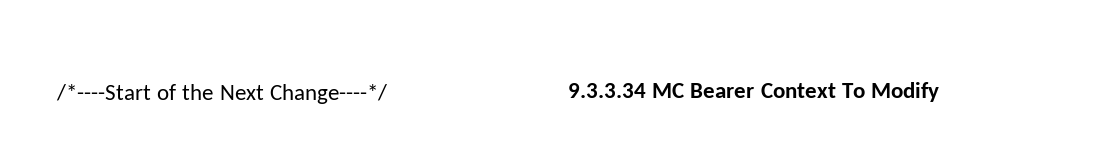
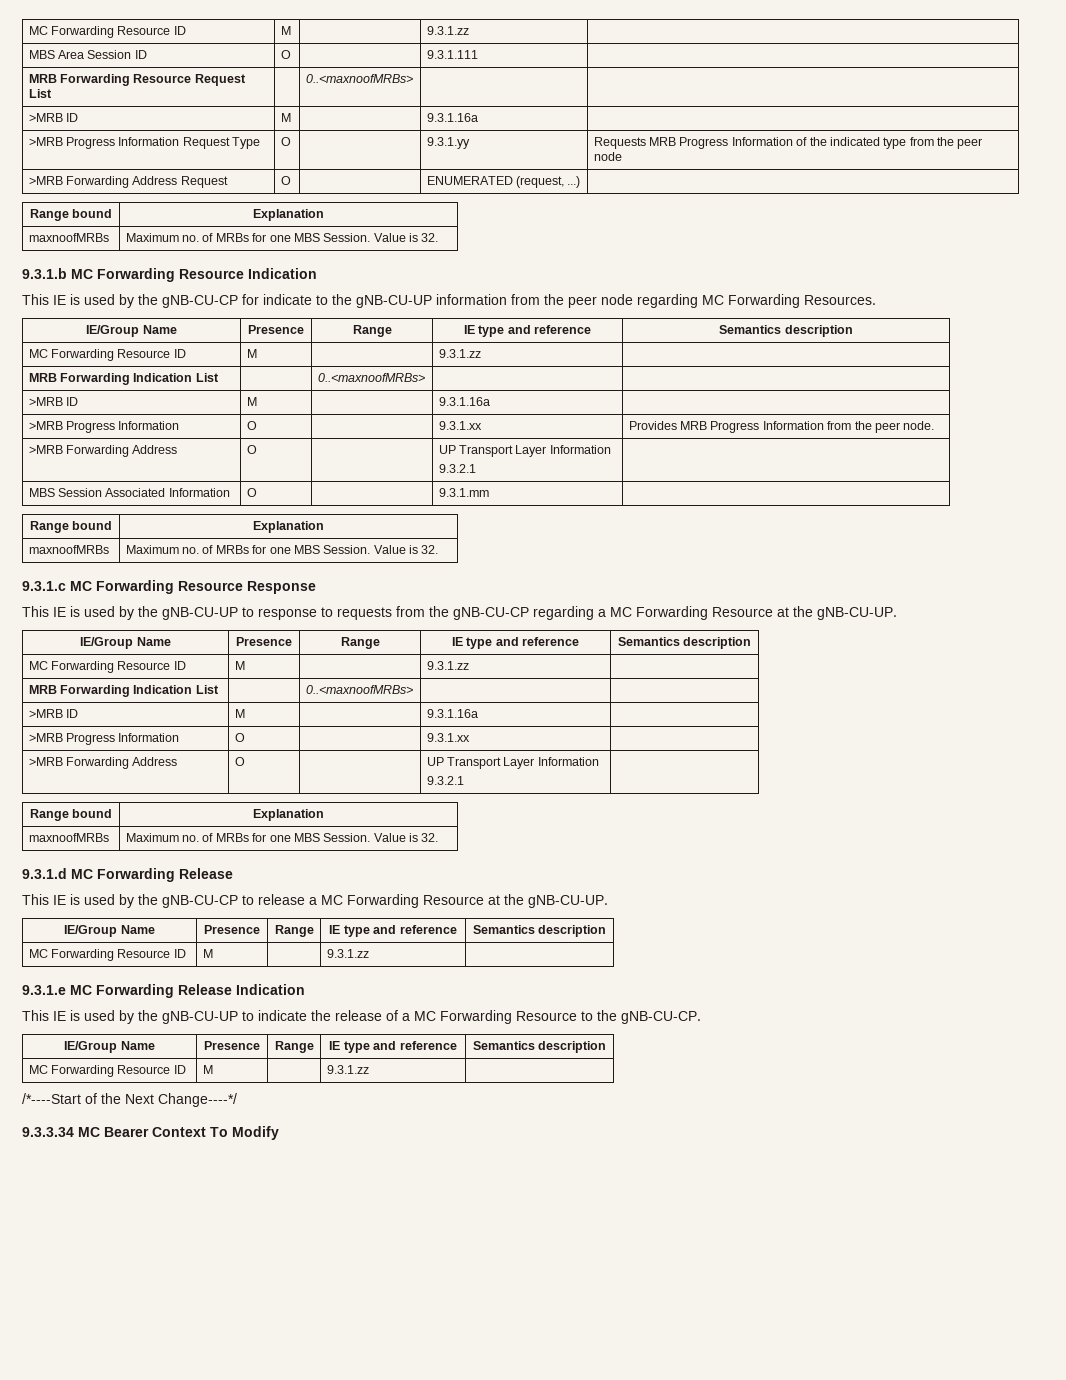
(56, 92) none -> [28,26,186,38] [280,26,291,35] [426,26,469,35] [28,50,147,59] [280,50,291,59] [426,50,478,59] [28,74,246,86] [28,89,52,98] [305,74,413,83] [28,113,79,122] [280,113,291,122] [426,113,478,122] [28,137,261,149] [280,137,291,146] [426,137,470,149] [593,137,983,149] [593,152,622,161] [28,176,228,188] [280,176,291,185] [426,176,581,188] [29,209,113,221] [253,209,324,221] [28,233,109,242] [125,233,439,242] [22,268,317,282] [22,294,876,308] [86,325,177,337] [248,325,304,334] [352,325,392,337] [463,325,592,337] [719,325,853,337] [28,349,186,361] [246,349,257,358] [438,349,481,358] [28,373,219,385] [317,373,425,382] [28,397,79,406] [246,397,257,406] [438,397,490,406] [28,421,180,433] [246,421,257,430] [438,421,482,430] [628,421,935,433] [28,445,178,457] [246,445,257,454] [438,445,611,457] [438,464,476,473] [28,488,230,497] [246,488,257,497] [438,488,489,497] [29,521,113,533] [253,521,324,533] [28,545,109,554] [125,545,439,554] [22,580,316,594] [22,606,897,620] [80,637,171,649] [236,637,292,646] [340,637,380,649] [451,637,580,649] [617,637,752,649] [28,661,186,673] [234,661,245,670] [426,661,469,670] [28,685,219,697] [305,685,413,694] [28,709,79,718] [234,709,245,718] [426,709,478,718] [28,733,180,745] [234,733,245,742] [426,733,470,742] [28,757,178,769] [234,757,245,766] [426,757,599,769] [426,776,464,785] [29,809,113,821] [253,809,324,821] [28,833,109,842] [125,833,439,842] [22,868,233,882] [22,894,608,908] [64,925,155,937] [204,925,260,934] [274,925,314,937] [329,925,457,937] [472,925,607,937] [28,949,186,961] [202,949,213,958] [326,949,369,958] [22,984,305,998] [22,1010,701,1024] [64,1041,155,1053] [204,1041,260,1050] [274,1041,314,1053] [329,1041,457,1053] [472,1041,607,1053] [28,1065,186,1077] [202,1065,213,1074] [326,1065,369,1074] MC Forwarding Resource ID | M | | 9.3.1.zz | // MBS Area Session ID | O | | 9.3.1.111 | // MRB Forwarding Resource Request List | | 0..<maxnoofMRBs> | | // >MRB ID | M | | 9.3.1.16a | // >MRB Progress Information Request Type | O | | 9.3.1.yy | Requests MRB Progress Information of the indicated type from the peer node // >MRB Forwarding Address Request | O | | ENUMERATED (request, ...) | // Range bound | Explanation // maxnoofMRBs | Maximum no. of MRBs for one MBS Session. Value is 32. // 9.3.1.b MC Forwarding Resource Indication // This IE is used by the gNB-CU-CP for indicate to the gNB-CU-UP information from the peer node regarding MC Forwarding Resources. // IE/Group Name | Presence | Range | IE type and reference | Semantics description // MC Forwarding Resource ID | M | | 9.3.1.zz | // MRB Forwarding Indication List | | 0..<maxnoofMRBs> | | // >MRB ID | M | | 9.3.1.16a | // >MRB Progress Information | O | | 9.3.1.xx | Provides MRB Progress Information from the peer node. // >MRB Forwarding Address | O | | UP Transport Layer Information // 9.3.2.1 | // MBS Session Associated Information | O | | 9.3.1.mm | // Range bound | Explanation // maxnoofMRBs | Maximum no. of MRBs for one MBS Session. Value is 32. // 9.3.1.c MC Forwarding Resource Response // This IE is used by the gNB-CU-UP to response to requests from the gNB-CU-CP regarding a MC Forwarding Resource at the gNB-CU-UP. // IE/Group Name | Presence | Range | IE type and reference | Semantics description // MC Forwarding Resource ID | M | | 9.3.1.zz | // MRB Forwarding Indication List | | 0..<maxnoofMRBs> | | // >MRB ID | M | | 9.3.1.16a | // >MRB Progress Information | O | | 9.3.1.xx | // >MRB Forwarding Address | O | | UP Transport Layer Information // 9.3.2.1 | // Range bound | Explanation // maxnoofMRBs | Maximum no. of MRBs for one MBS Session. Value is 32. // 9.3.1.d MC Forwarding Release // This IE is used by the gNB-CU-CP to release a MC Forwarding Resource at the gNB-CU-UP. // IE/Group Name | Presence | Range | IE type and reference | Semantics description // MC Forwarding Resource ID | M | | 9.3.1.zz | // 9.3.1.e MC Forwarding Release Indication // This IE is used by the gNB-CU-UP to indicate the release of a MC Forwarding Resource to the gNB-CU-CP. // IE/Group Name | Presence | Range | IE type and reference | Semantics description // MC Forwarding Resource ID | M | | 9.3.1.zz | //

